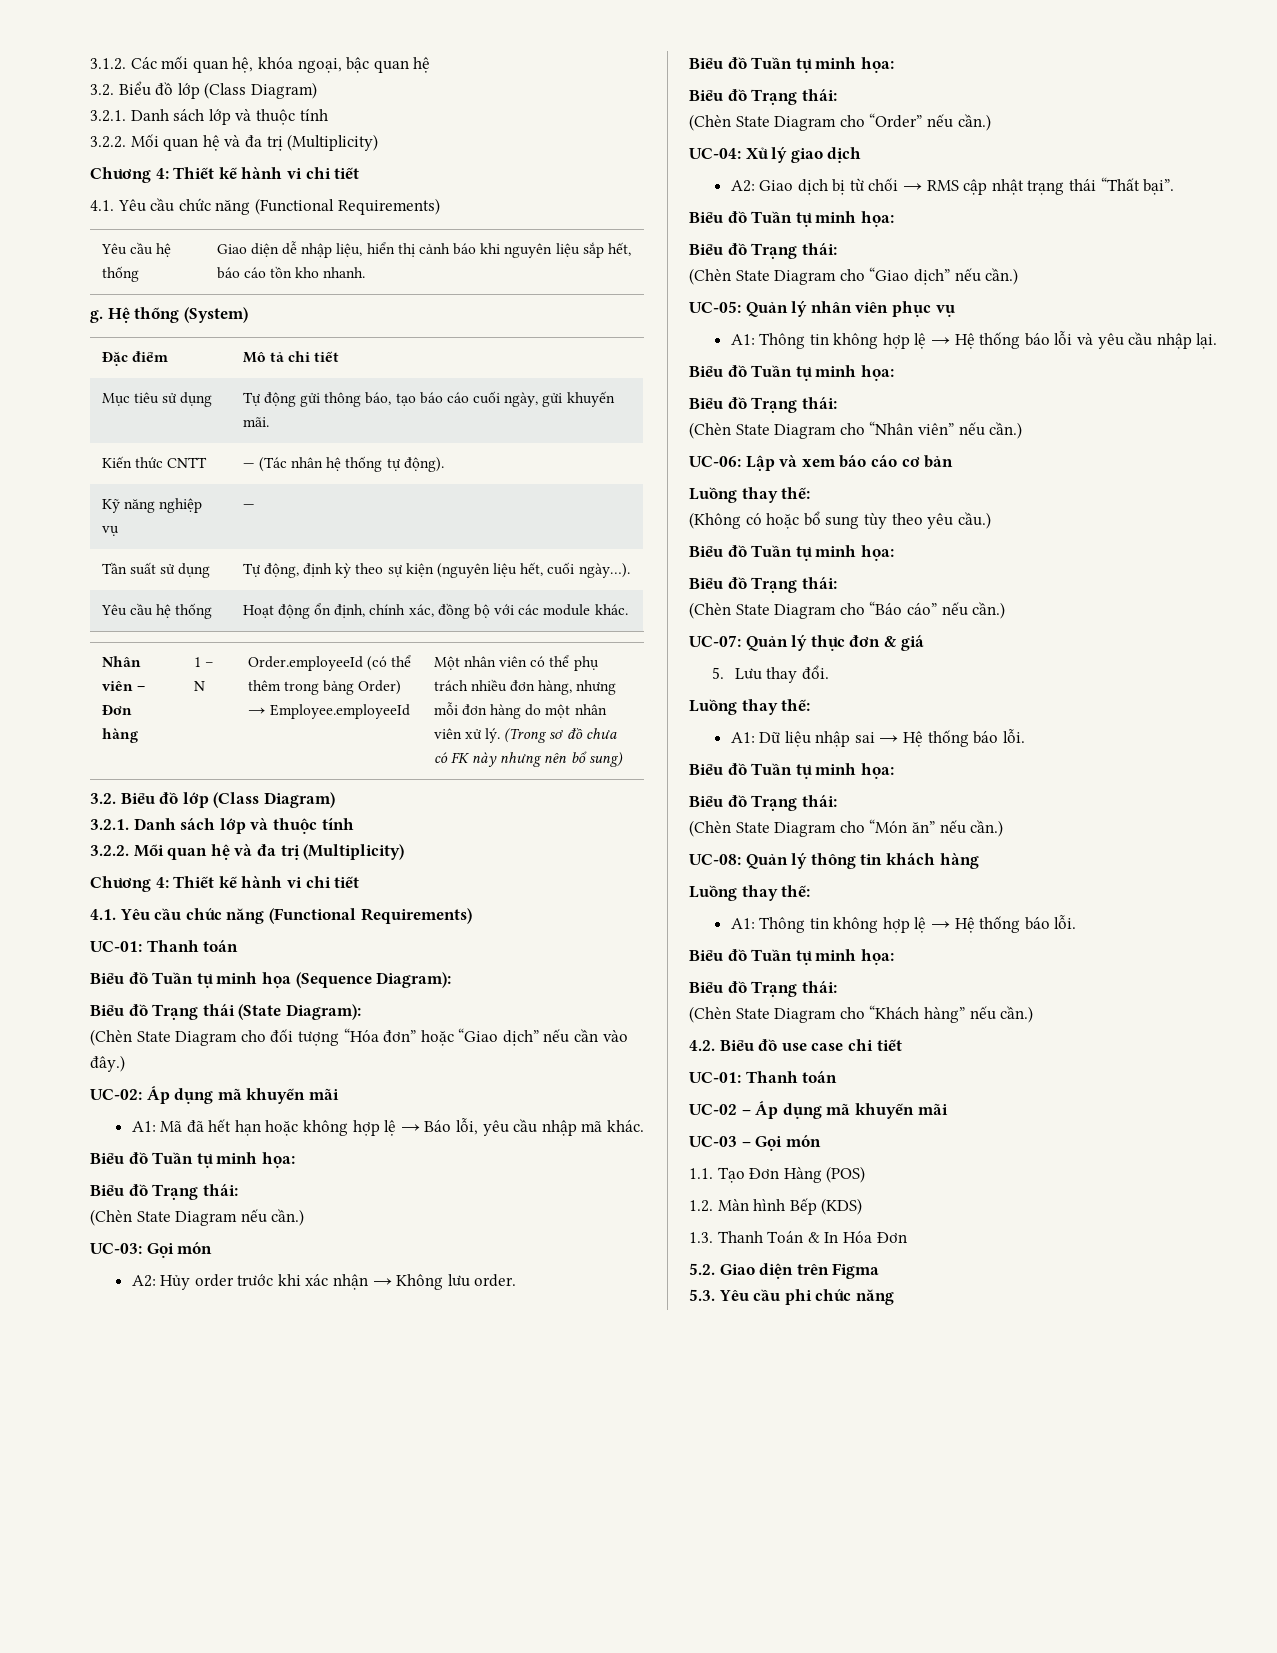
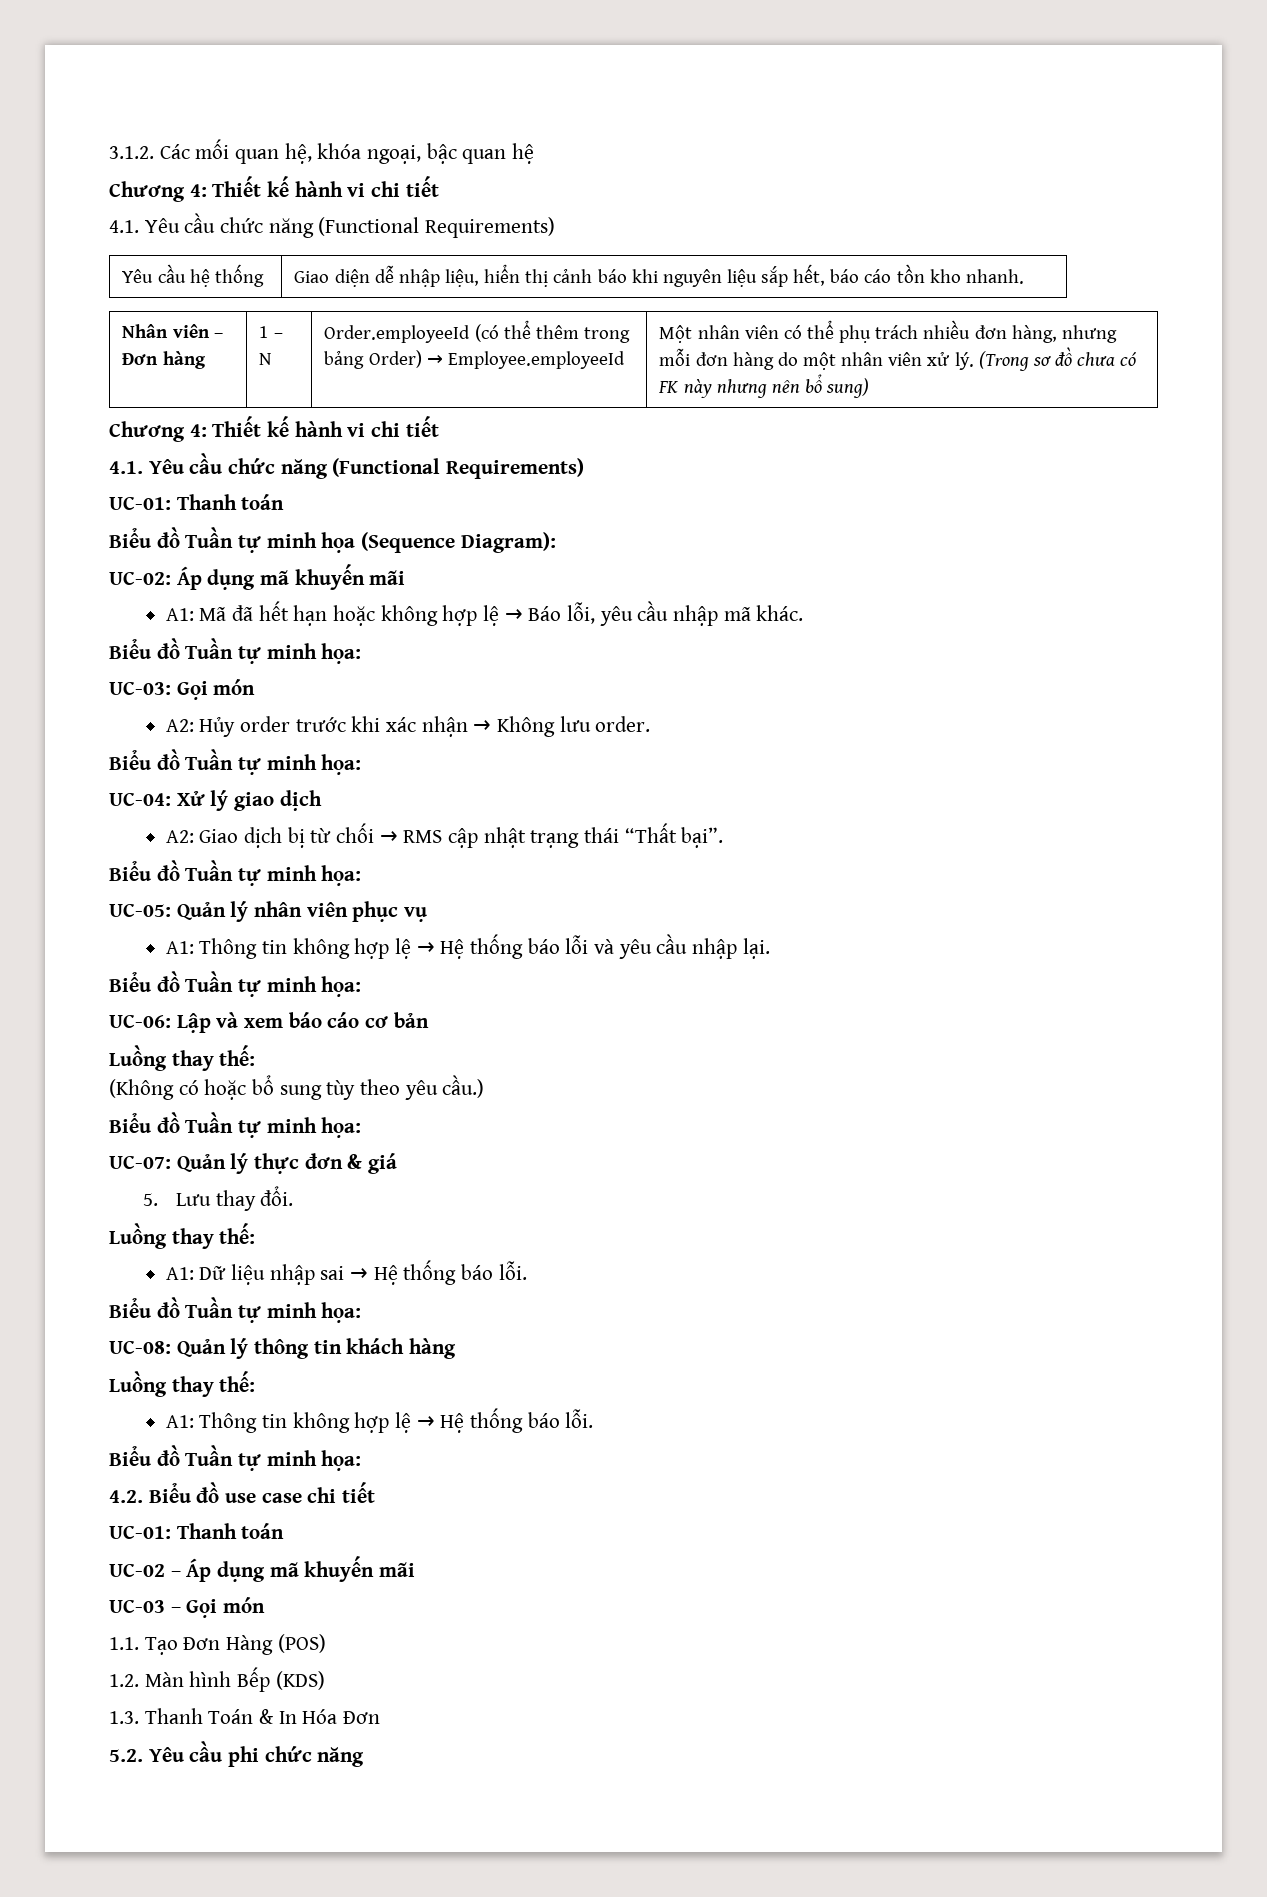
[90,81,317,99] [90,109,328,125] [90,134,379,151] // 3.2. Biểu đồ lớp (Class Diagram) // 3.2.1. Danh sách lớp và thuộc tính // 3.2.2. Mối quan hệ và đa trị (Multiplicity) -> (535, 153) none
[90,307,248,323] [101,351,168,366] [242,351,340,363] [101,392,213,407] [242,391,615,407] [242,417,269,427] [101,456,207,469] [242,456,444,472] [101,498,202,513] [101,526,119,536] [242,504,255,509] [101,562,211,578] [242,562,630,578] [100,603,213,619] [242,603,628,619] // g. Hệ thống (System) // Đặc điểm | Mô tả chi tiết // Mục tiêu sử dụng | Tự động gửi thông báo, tạo báo cáo cuối ngày, gửi khuyến mãi. // Kiến thức CNTT | — (Tác nhân hệ thống tự động). // Kỹ năng nghiệp vụ | — // Tần suất sử dụng | Tự động, định kỳ theo sự kiện (nguyên liệu hết, cuối ngày…). // Yêu cầu hệ thống | Hoạt động ổn định, chính xác, đồng bộ với các module khác. -> (1024, 276) none
[90,792,335,808] [90,818,354,834] [90,844,405,860] // 3.2. Biểu đồ lớp (Class Diagram) // 3.2.1. Danh sách lớp và thuộc tính // 3.2.2. Mối quan hệ và đa trị (Multiplicity) -> (870, 388) none
[90,1004,361,1020] [90,1028,628,1046] [90,1055,125,1072] // Biểu đồ Trạng thái (State Diagram): // (Chèn State Diagram cho đối tượng “Hóa đơn” hoặc “Giao dịch” nếu cần vào đây.) -> (556, 542) none
[90,1184,238,1200] [90,1209,305,1226] // Biểu đồ Trạng thái: // (Chèn State Diagram nếu cần.) -> (362, 653) none
[689,89,837,105] [689,113,991,131] // Biểu đồ Trạng thái: // (Chèn State Diagram cho “Order” nếu cần.) -> (362, 764) none
[689,243,837,259] [689,267,1019,285] // Biểu đồ Trạng thái: // (Chèn State Diagram cho “Giao dịch” nếu cần.) -> (362, 875) none
[689,397,837,413] [689,421,1023,439] // Biểu đồ Trạng thái: // (Chèn State Diagram cho “Nhân viên” nếu cần.) -> (362, 986) none
[689,577,837,593] [689,601,1006,619] // Biểu đồ Trạng thái: // (Chèn State Diagram cho “Báo cáo” nếu cần.) -> (362, 1127) none
[689,795,837,811] [689,819,1004,837] // Biểu đồ Trạng thái: // (Chèn State Diagram cho “Món ăn” nếu cần.) -> (362, 1312) none
[689,981,837,997] [689,1005,1034,1023] // Biểu đồ Trạng thái: // (Chèn State Diagram cho “Khách hàng” nếu cần.) -> (362, 1460) none
[719,1263,880,1279] [689,1289,715,1301] Giao diện trên Figma // 5.3. -> (143, 1755) none

